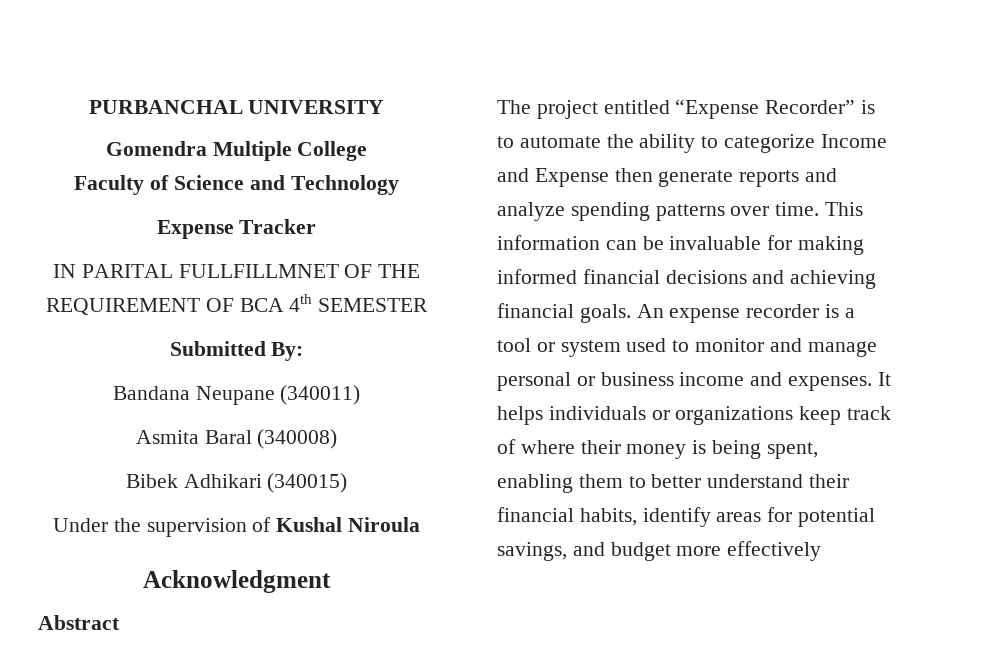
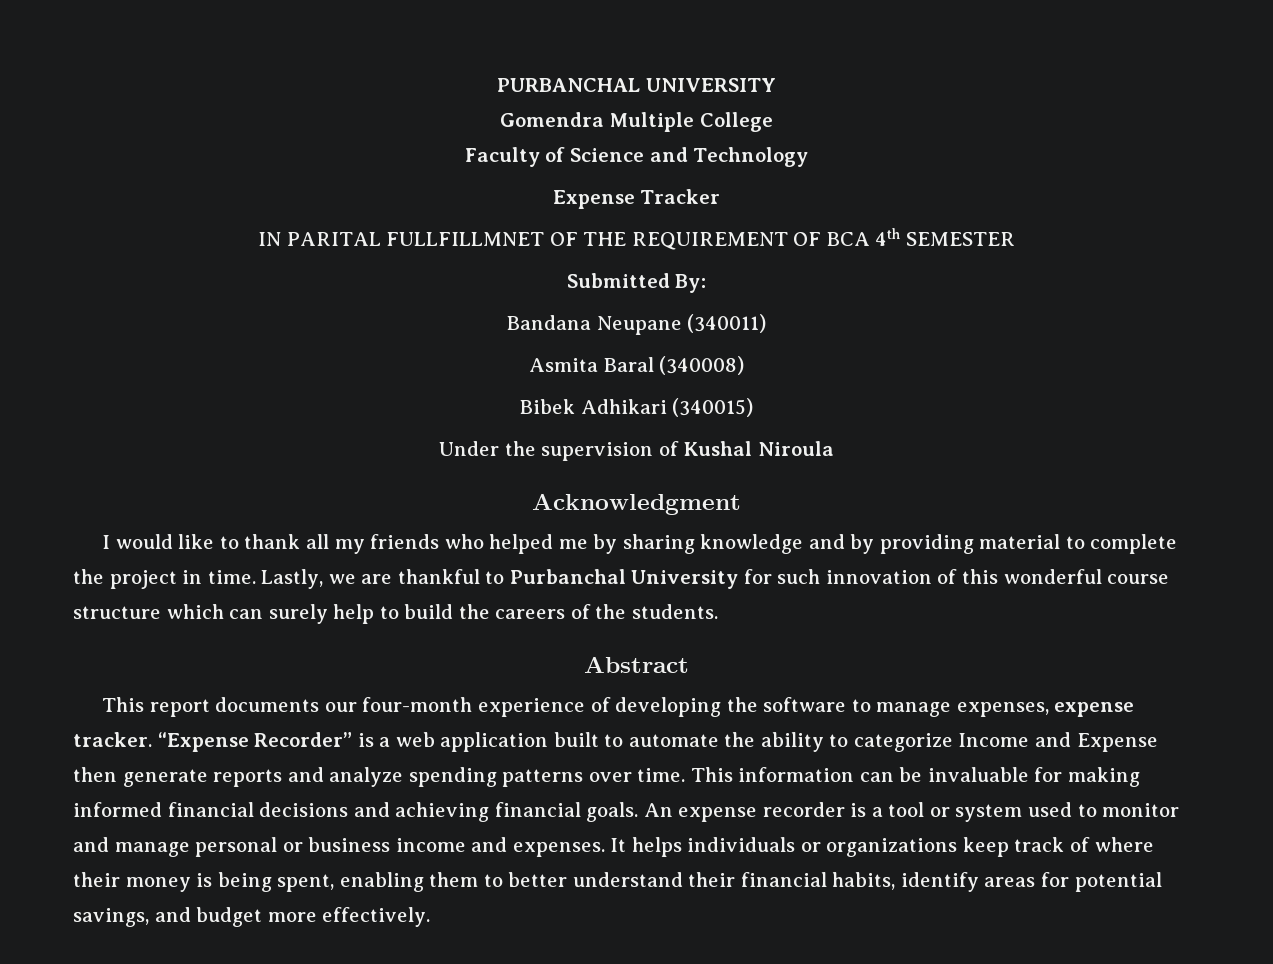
[38,615,120,630] [497,99,876,119] Abstract // The project entitled “Expense Recorder” is -> [102,534,1178,554] [73,569,1170,589] [73,604,718,624] [584,656,689,673] [102,697,1135,717] [73,732,599,752] I would like to thank all my friends who helped me by sharing knowledge and by providing material to complete the project in time. Lastly, we are thankful to Purbanchal University for such innovation of this wonderful course structure which can surely help to build the careers of the students. // Abstract // This report documents our four-month experience of developing the software to manage expenses, expense tracker. “Expense Recorder” is a web application built
[727,541,822,561] effectively -> [322,907,431,927] effectively.

